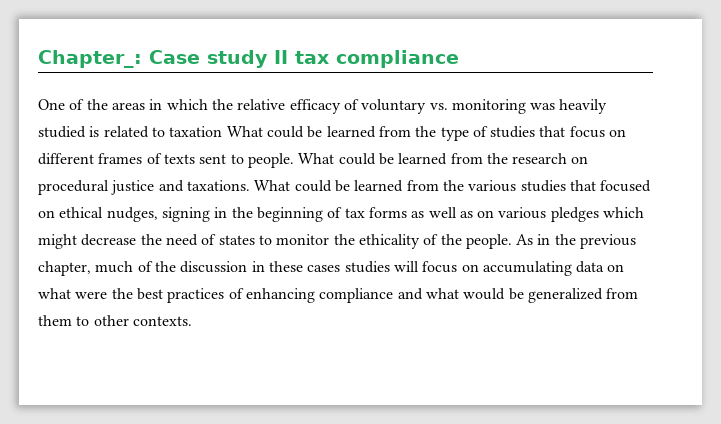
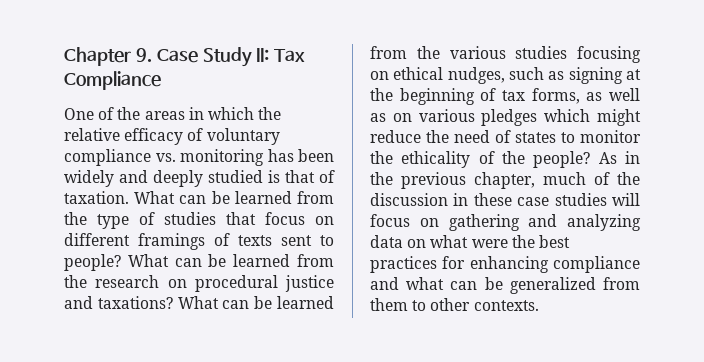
[38,50,459,68] Chapter_: Case study II tax compliance -> [64,47,306,67] [64,71,161,90] Chapter 9. Case Study II: Tax Compliance
(427, 106) none -> [64,149,151,166] compliance
[530,99,608,114] [38,126,304,138] was heavily studied is related to taxation What could -> [267,149,334,162] [64,170,335,187] [64,191,207,204] has been widely and deeply studied is that of taxation. What can
[98,153,143,164] frames -> [138,233,205,250] framings
[247,153,376,168] people. What could -> [64,254,202,271] people? What can
[186,180,332,192] taxations. What could -> [97,296,250,309] taxations? What can
[569,180,652,192] that focused -> [577,46,641,63] focusing
[161,207,228,222] signing in -> [509,67,641,84] such as signing at
[368,207,407,218] forms -> [531,88,580,104] forms,
[81,234,137,246] decrease -> [370,130,421,143] reduce
[465,234,512,249] people. -> [533,151,591,168] people?
[307,265,341,272] cases -> [517,197,550,206] case
[482,261,572,276] accumulating -> [448,214,641,231] gathering and analyzing
[228,288,244,299] of -> [442,256,466,269] for
[463,288,506,300] would -> [450,281,478,290] can

